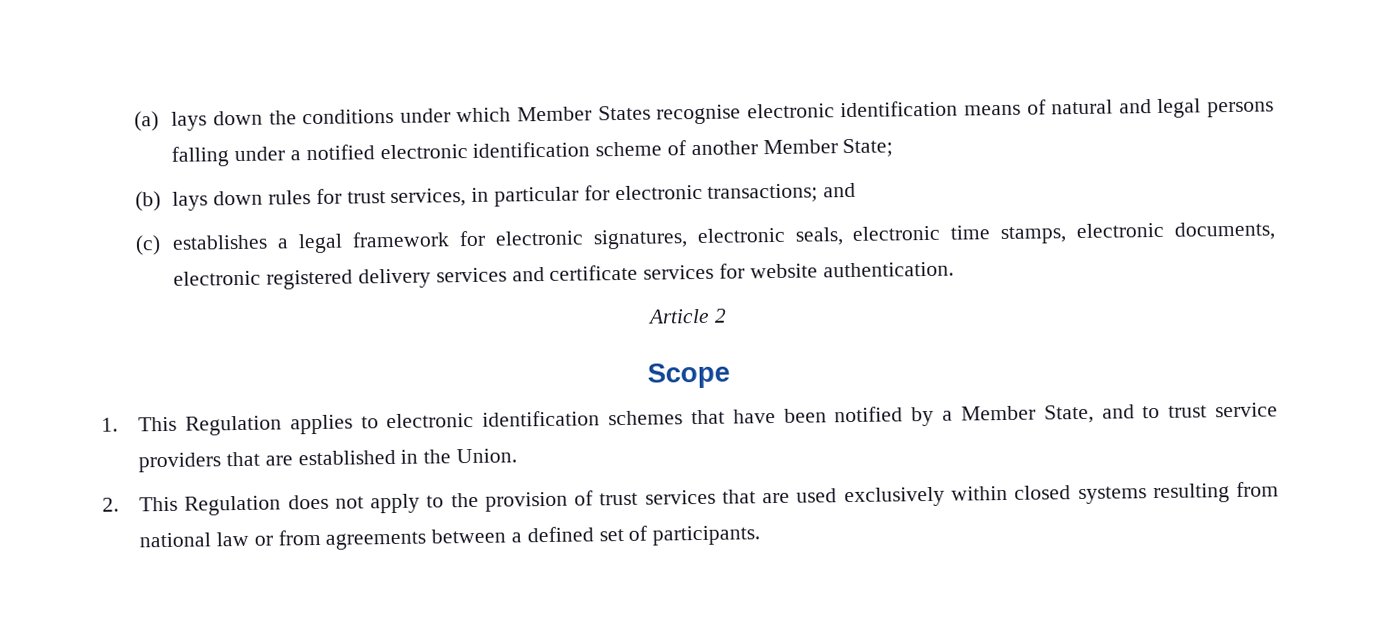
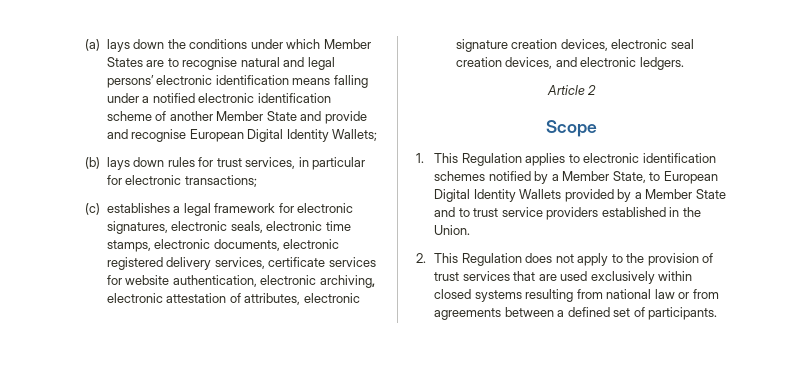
[656,98,1274,125] recognise electronic identification means of natural and legal persons -> [146,57,335,70] [106,75,331,88] are to recognise natural and legal persons’ electronic identification means
[842,138,894,158] State; -> [266,111,367,124] [106,129,378,142] State and provide and recognise European Digital Identity Wallets;
[823,182,857,198] and -> (257, 181) none
[435,267,545,283] services and -> [214,257,265,269] services,
[822,261,954,278] authentication. -> [172,275,375,288] [106,293,360,305] [455,39,694,52] [455,57,684,70] authentication, electronic archiving, electronic attestation of attributes, electronic signature creation devices, electronic seal creation devices, and electronic ledgers.
[690,408,827,425] that have been -> (486, 176) none
(1094, 414) none -> [649,171,718,184] [434,189,726,202] to European Digital Identity Wallets provided by a Member State
[225,451,293,467] that are -> (599, 213) none

